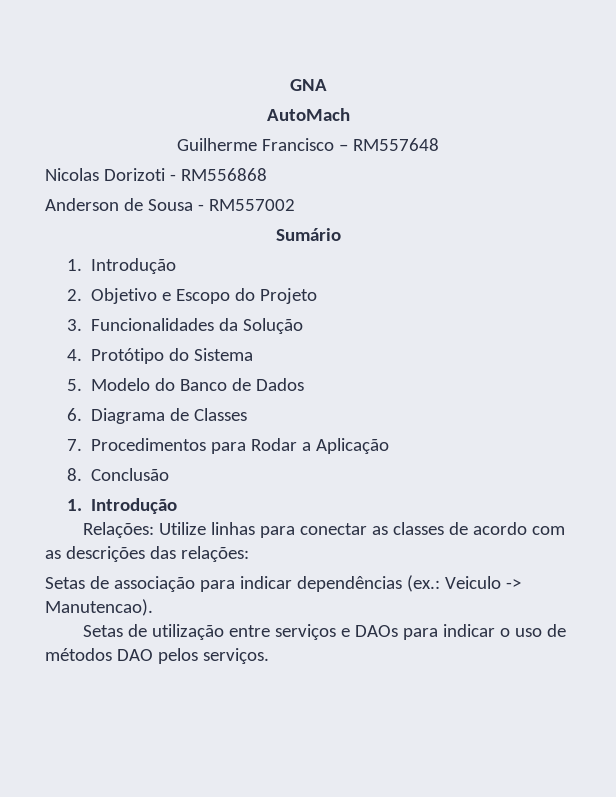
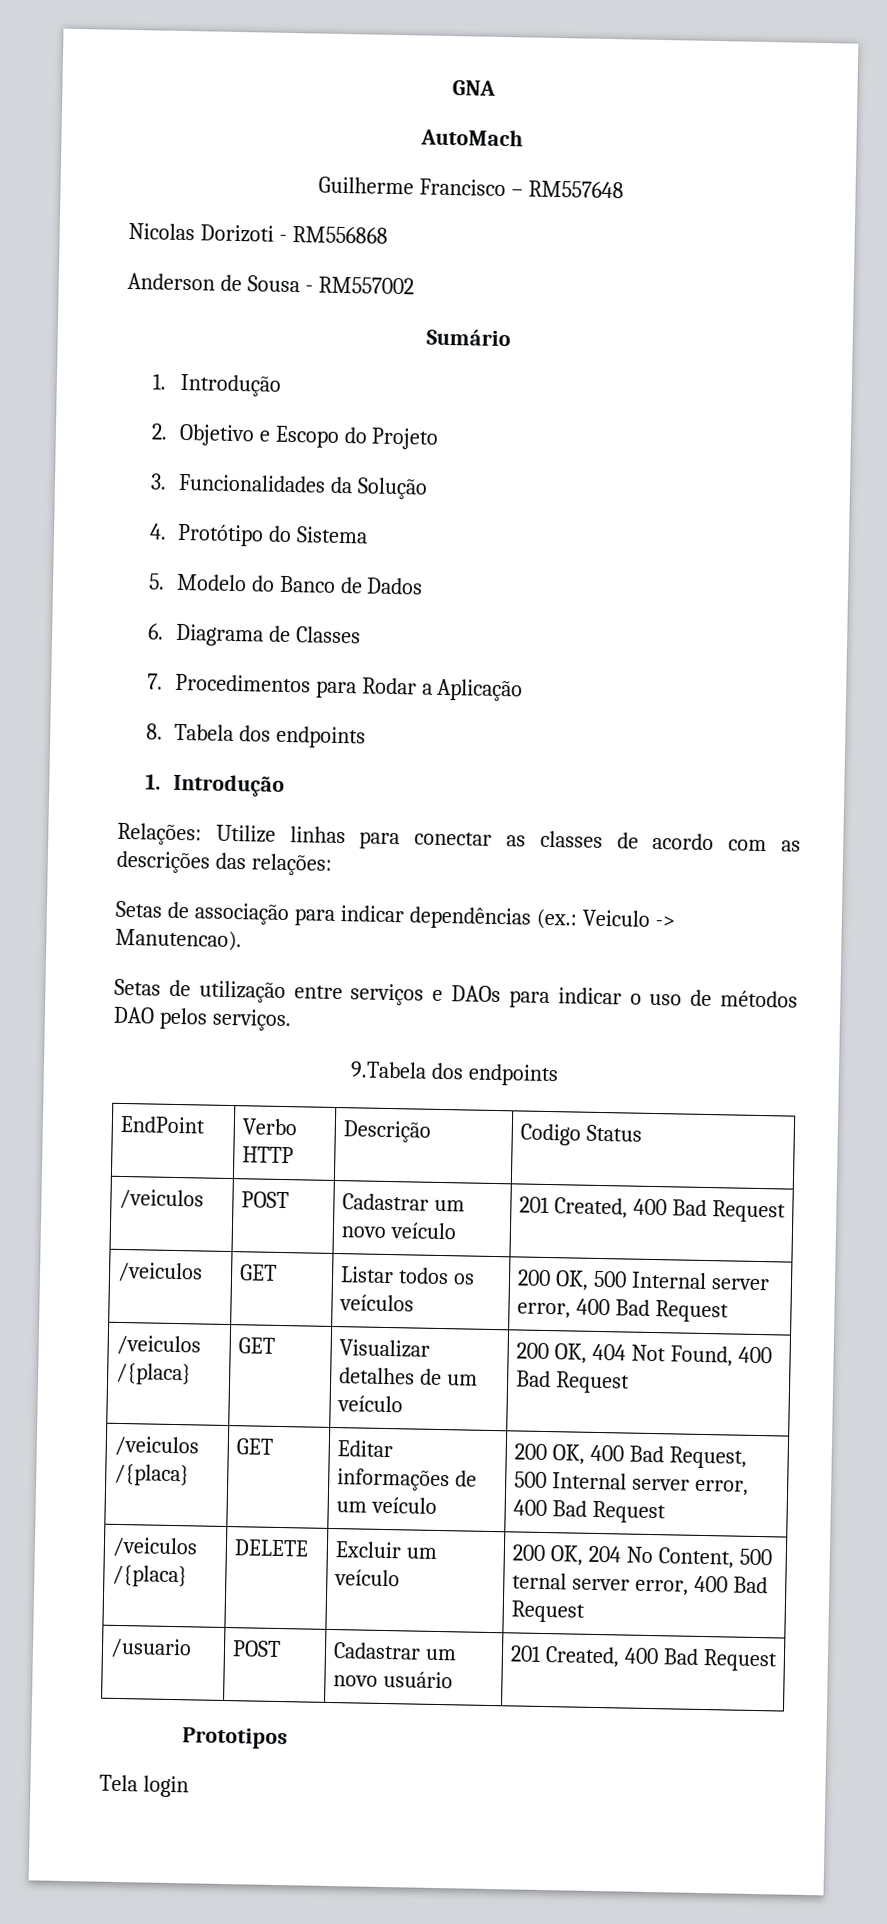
[91,468,170,481] Conclusão -> [173,723,366,749] Tabela dos endpoints
(269, 656) none -> [350,1061,559,1087] [120,1115,207,1134] [242,1118,299,1136] [242,1146,295,1164] [343,1120,432,1143] [520,1123,642,1146] [119,1188,205,1210] [241,1191,290,1209] [342,1193,465,1212] [341,1222,457,1240] [519,1196,786,1223] [117,1261,204,1283] [239,1264,278,1281] [340,1266,475,1285] [339,1294,415,1312] [517,1269,770,1291] [517,1298,729,1323] [116,1334,202,1356] [115,1362,193,1386] [238,1337,276,1354] [339,1339,431,1358] [339,1367,478,1386] [337,1395,404,1413] [516,1342,772,1367] [516,1370,630,1394] [114,1435,200,1457] [114,1463,191,1487] [236,1438,274,1455] [337,1440,394,1458] [337,1468,477,1492] [336,1496,437,1514] [514,1443,747,1469] [514,1471,749,1496] [513,1499,666,1524] [112,1536,199,1558] [112,1564,189,1588] [234,1539,310,1557] [335,1541,437,1559] [334,1569,401,1587] [512,1544,772,1569] [512,1572,768,1596] [511,1600,586,1623] [110,1637,193,1659] [232,1640,282,1658] [333,1642,457,1661] [333,1670,453,1689] [510,1645,778,1672] [182,1727,289,1750] [99,1774,189,1798] // 9.Tabela dos endpoints // EndPoint | Verbo HTTP | Descrição | Codigo Status // /veiculos | POST | Cadastrar um novo veículo | 201 Created, 400 Bad Request // /veiculos | GET | Listar todos os veículos | 200 OK, 500 Internal server error, 400 Bad Request // /veiculos /{placa} | GET | Visualizar detalhes de um veículo | 200 OK, 404 Not Found, 400 Bad Request // /veiculos /{placa} | GET | Editar informações de um veículo | 200 OK, 400 Bad Request, 500 Internal server error, 400 Bad Request // /veiculos /{placa} | DELETE | Excluir um veículo | 200 OK, 204 No Content, 500 ternal server error, 400 Bad Request // /usuario | POST | Cadastrar um novo usuário | 201 Created, 400 Bad Request // Prototipos // Tela login

